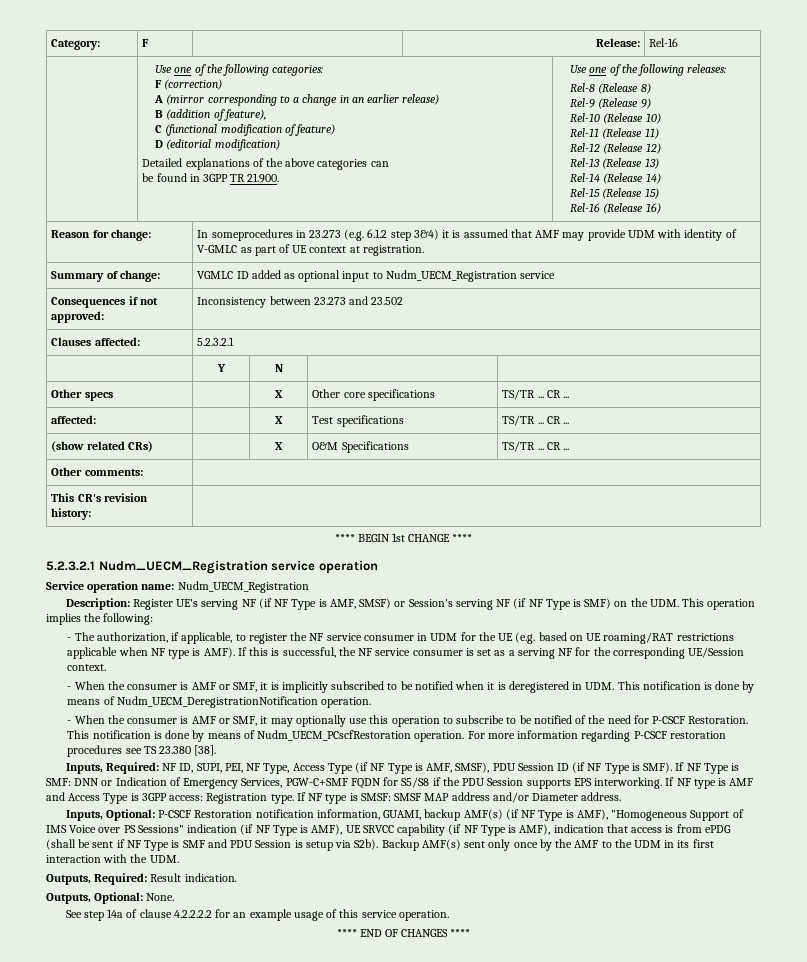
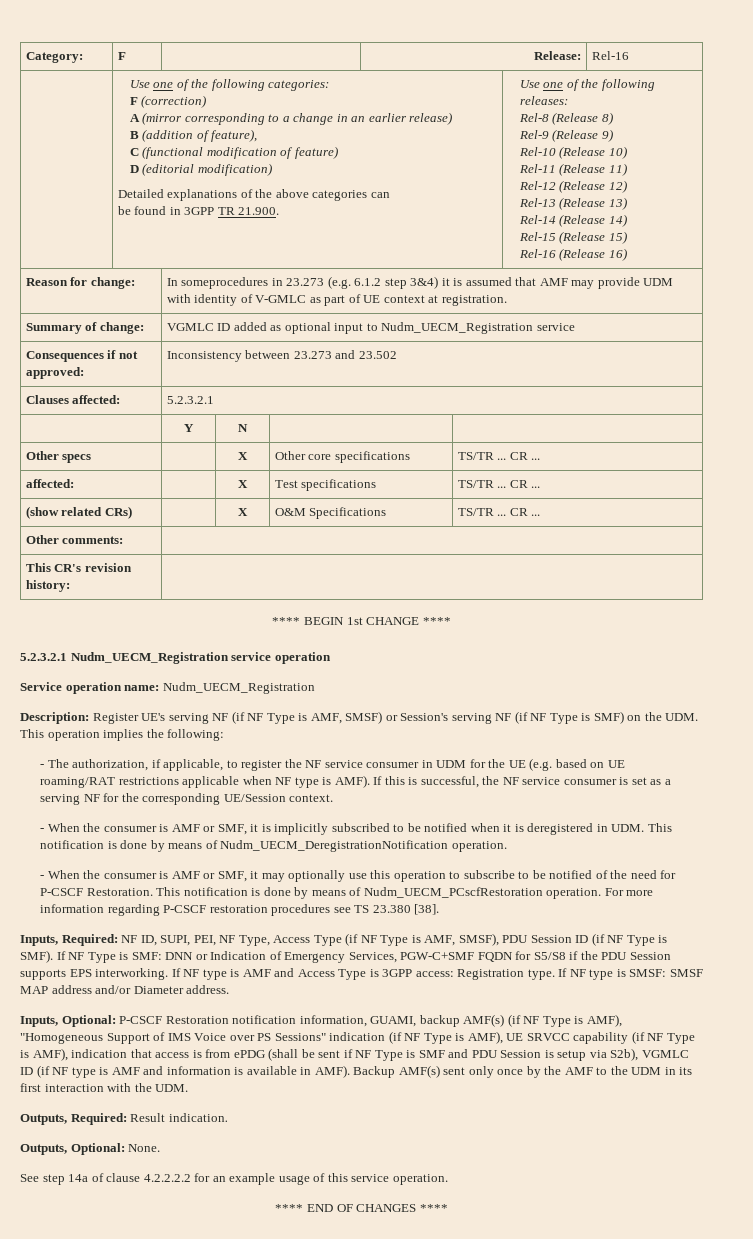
[354,839,379,850] S2b). -> [610,1048,689,1061] [20,1065,350,1078] S2b), VGMLC ID (if NF type is AMF and information is available in AMF).

